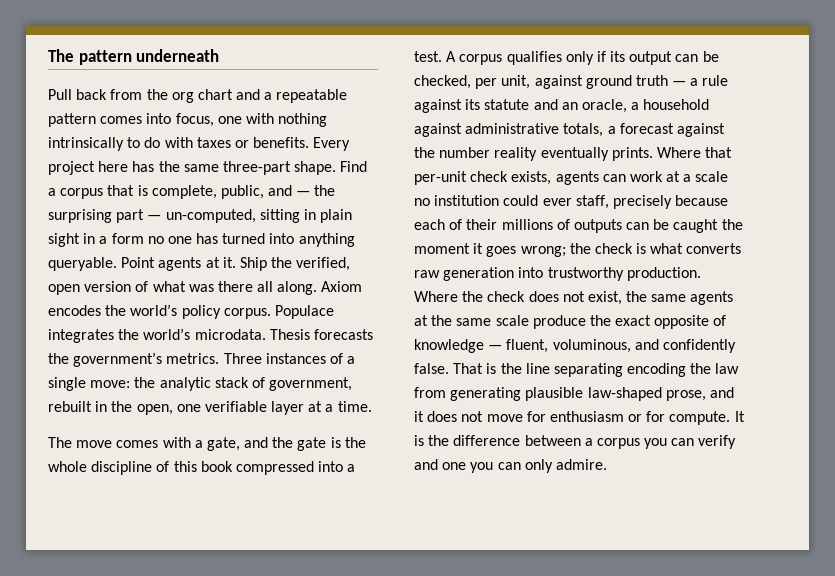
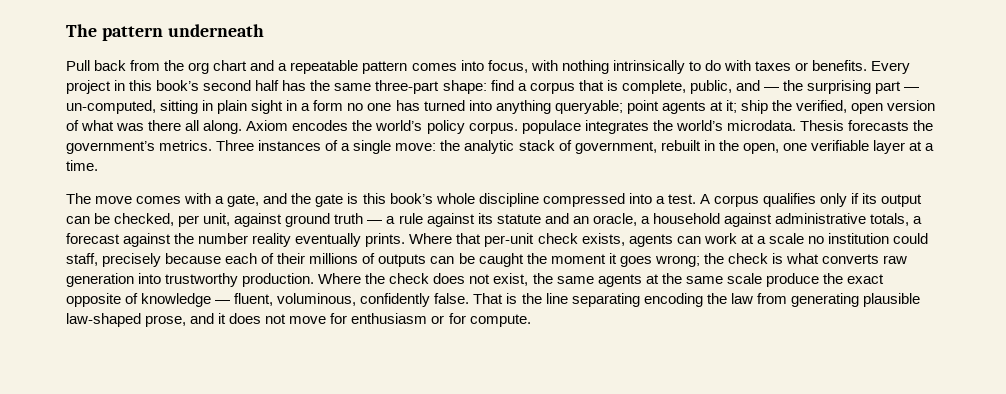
[217,116,242,124] one -> (528, 66) none
[98,161,129,172] here -> [114,80,280,91] in this book’s second half
[294,161,368,175] shape. Find -> [442,80,514,94] shape: find
[48,257,267,271] queryable. Point agents at it. Ship -> [554,100,768,114] queryable; point agents at it; ship
[274,305,334,319] Populace -> [521,120,581,134] populace
[344,437,366,448] [48,461,233,475] the whole discipline of this book -> [362,193,539,207] this book’s whole discipline
[542,198,572,206] ever -> (928, 238) none
[634,339,659,350] and -> (357, 299) none
[734,411,745,422] [414,435,737,449] [414,459,607,473] It is the difference between a corpus you can verify and one you can only admire. -> (531, 320) none

